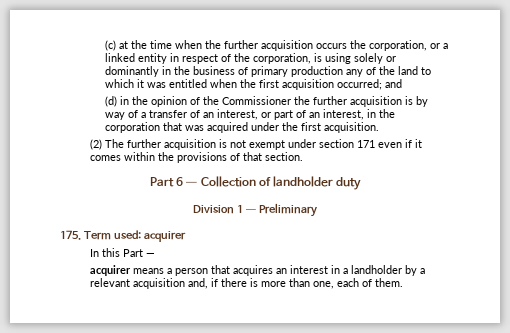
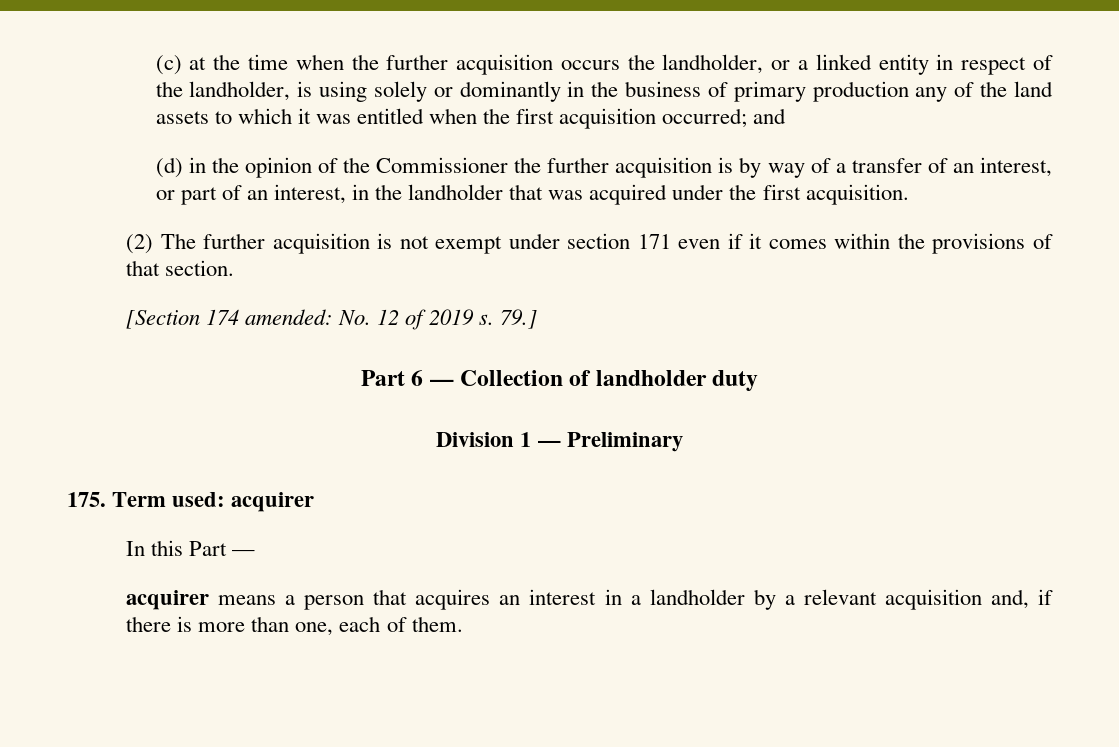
[369,40,428,51] corporation, -> [662,54,764,74] landholder,
[253,53,312,64] corporation, -> [189,81,291,101] landholder,
(419, 70) none -> [155,111,209,124] assets
[105,122,161,133] corporation -> [408,184,504,200] landholder
(304, 156) none -> [126,309,537,330] // [Section 174 amended: No. 12 of 2019 s. 79.]

